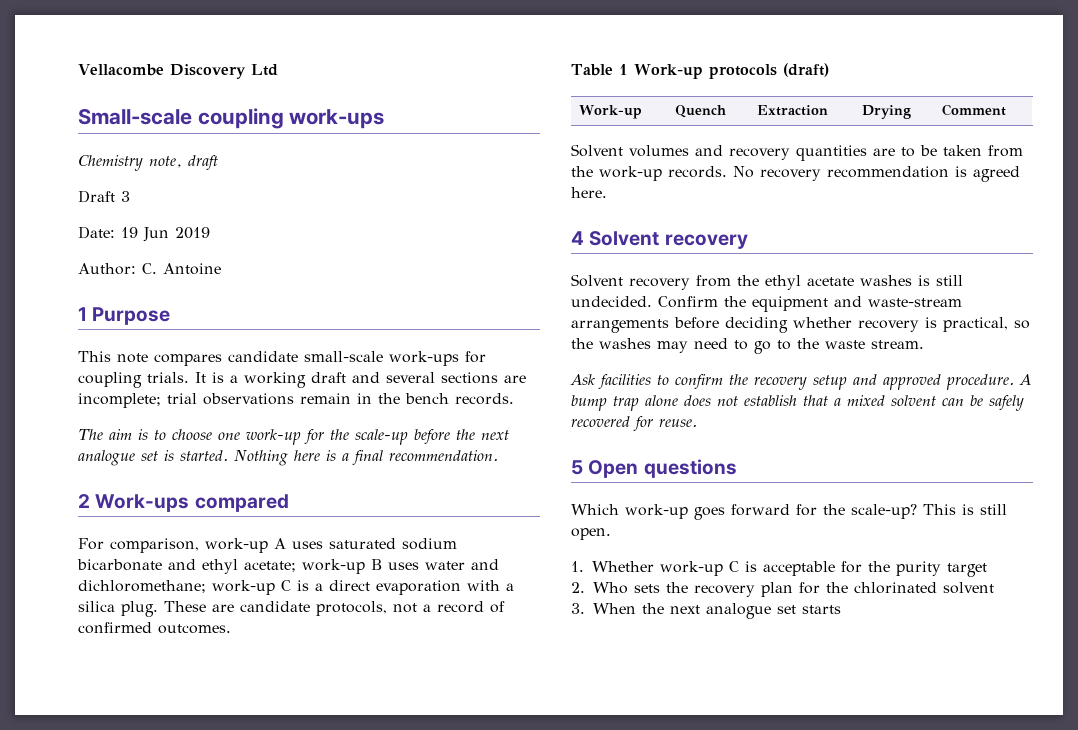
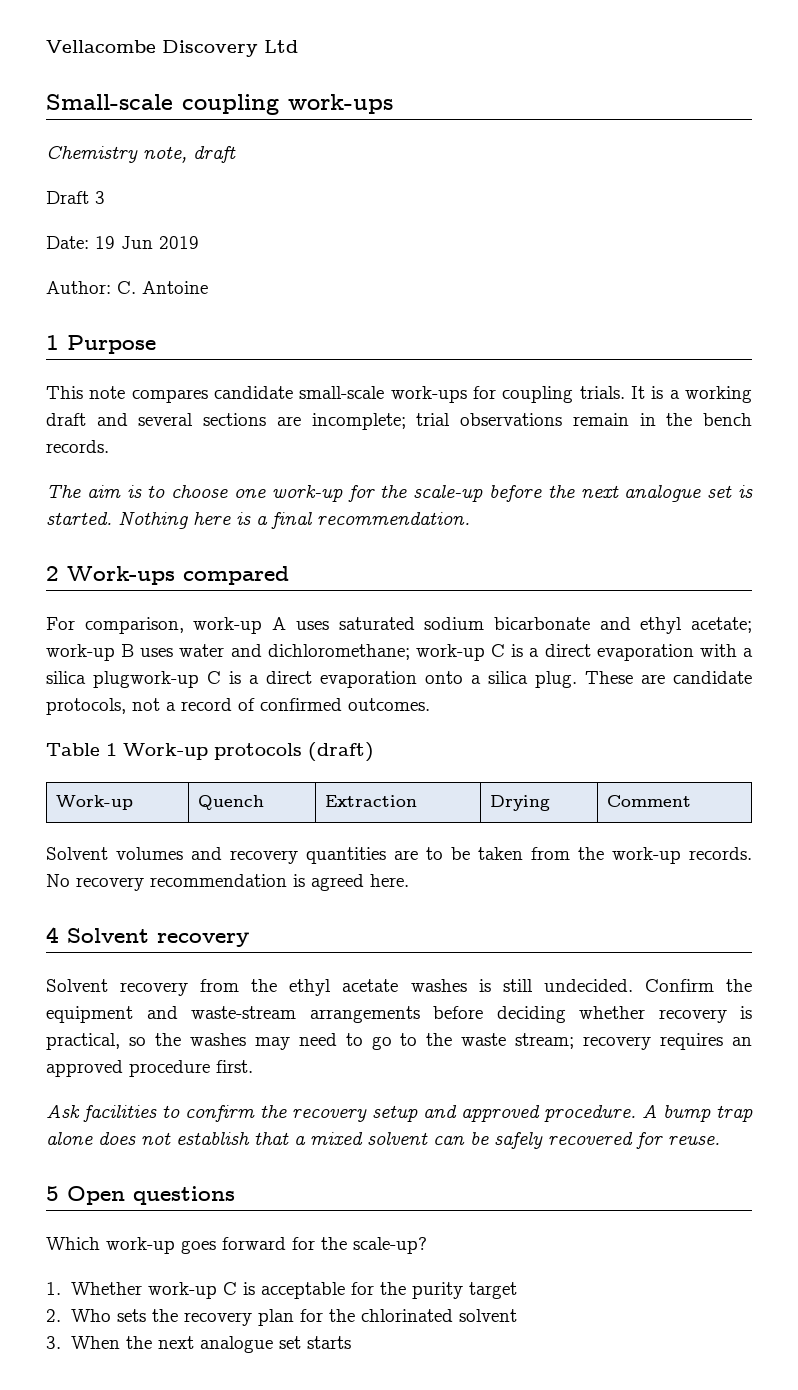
(115, 606) none -> [93,671,528,688] plugwork-up C is a direct evaporation onto a silica
[871,340,924,349] stream. -> [515,1033,753,1050] [46,1060,253,1077] stream; recovery requires an approved procedure first.
[923,504,1007,515] [571,528,611,540] This is still open. -> (427, 1245) none

